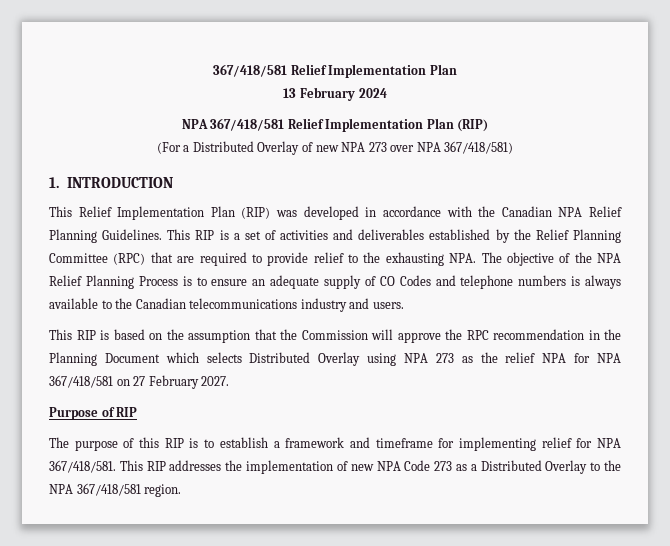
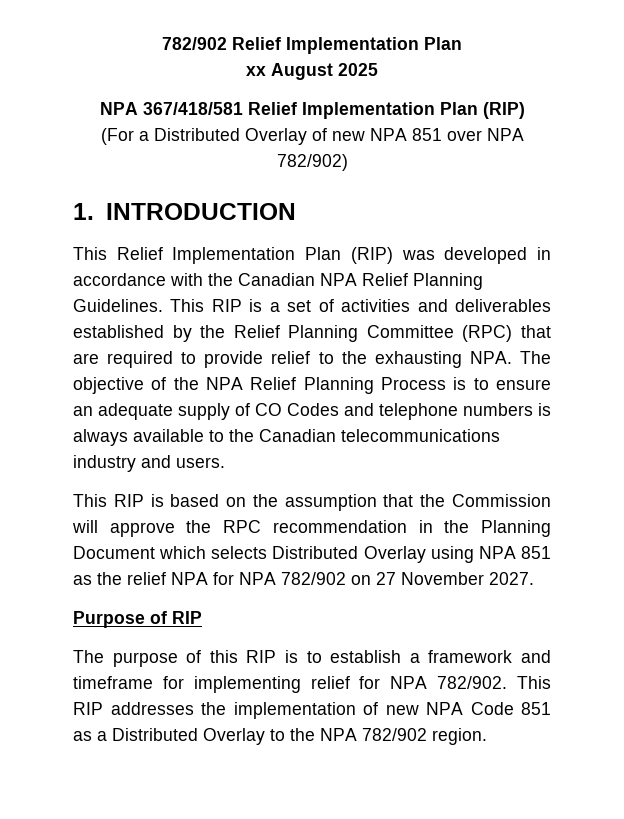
[213,64,288,77] 367/418/581 -> [162,37,227,50] 782/902
[283,87,387,101] 13 February 2024 -> [246,63,378,80] xx August 2025
[368,142,387,152] 273 -> [411,128,442,141] 851
[444,141,514,154] 367/418/581) -> [276,154,348,171] 782/902)
[435,353,454,363] 273 -> [521,546,552,559] 851
[49,375,113,388] 367/418/581 -> [281,572,346,585] 782/902
[148,375,199,389] February -> [401,572,484,585] November
[49,460,116,473] 367/418/581. -> [437,676,508,689] 782/902.
[434,461,453,471] 273 -> [521,702,551,715] 851
[76,483,141,496] 367/418/581 -> [362,728,427,741] 782/902

